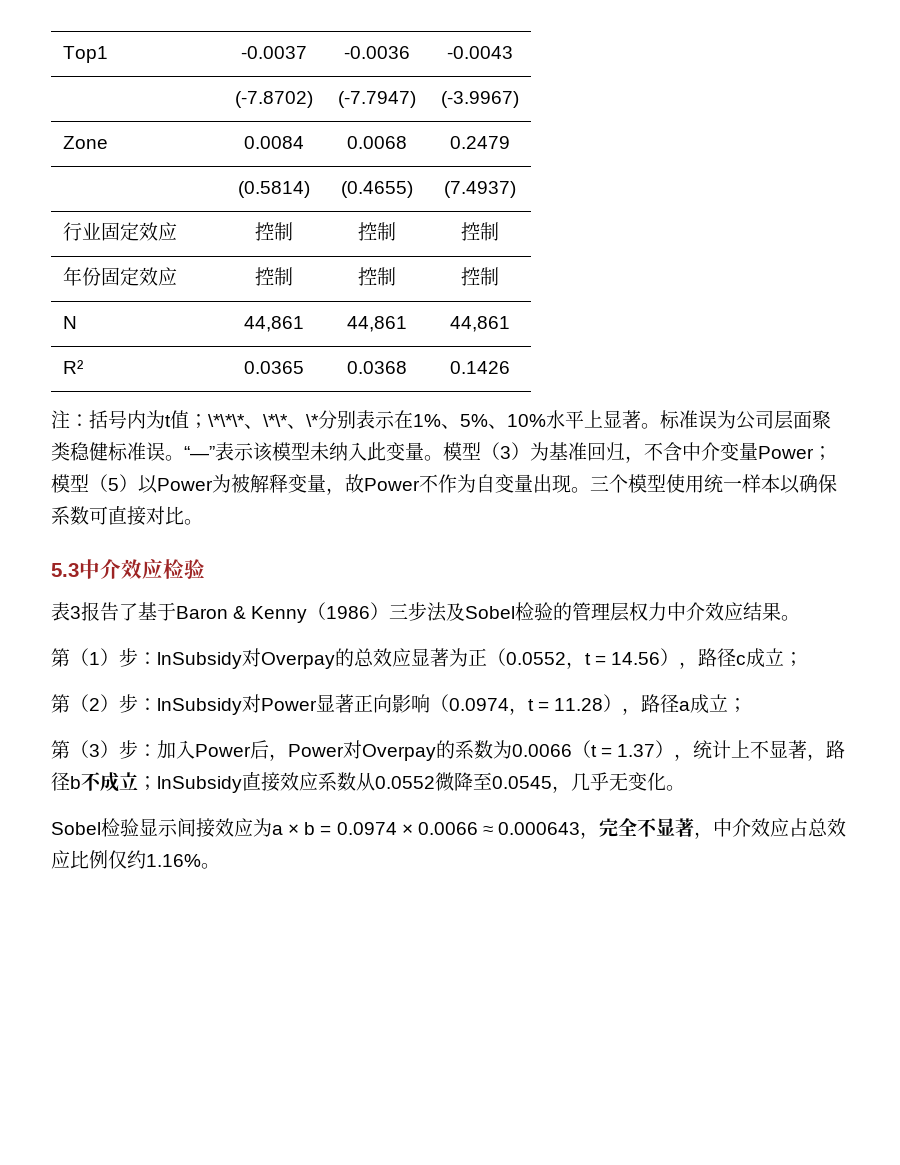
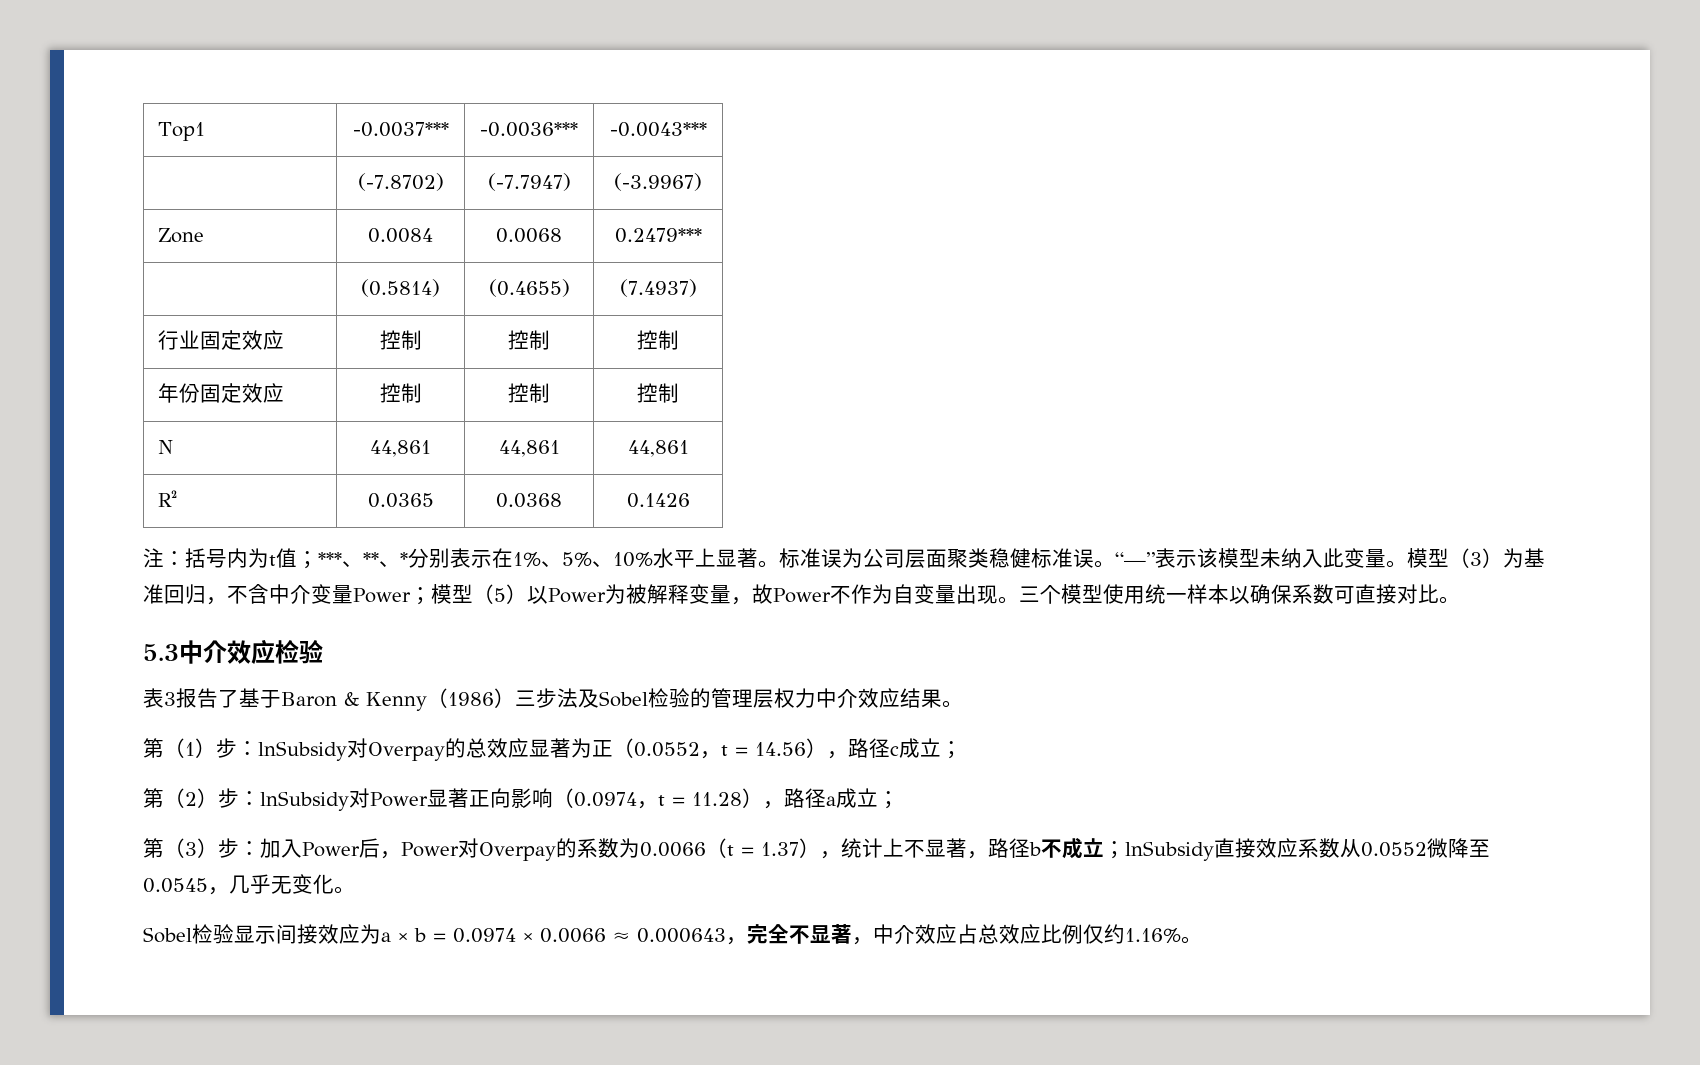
[241,46,307,59] [344,46,410,59] [446,46,513,59] -0.0037 | -0.0036 | -0.0043 -> [352,122,449,137] [480,122,578,137] [609,122,707,137] -0.0037*** | -0.0036*** | -0.0043***
[449,136,510,149] 0.2479 -> [614,228,702,243] 0.2479***
[208,414,319,429] \*\*\*、\*\*、\* -> [318,552,408,567] ***、**、*

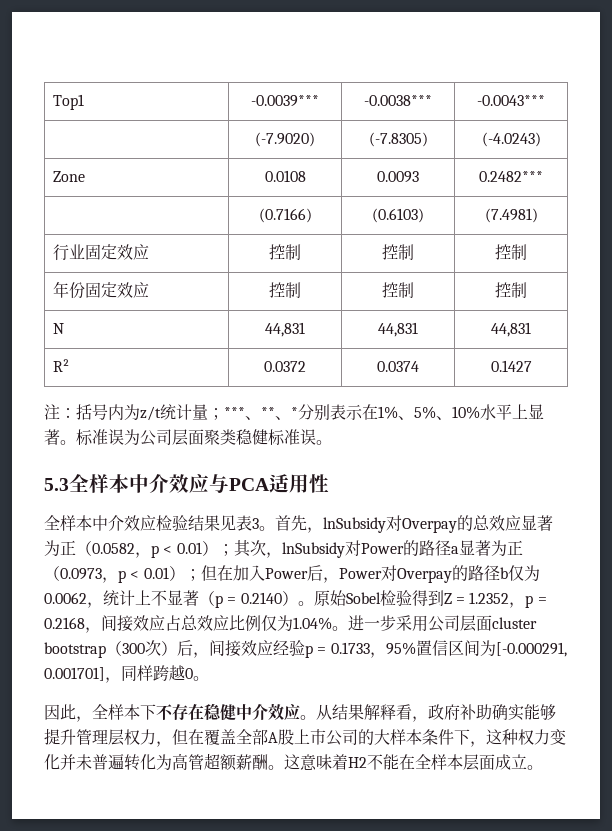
[352,122,449,137] [480,122,578,137] -0.0037*** | -0.0036*** -> [251,95,319,107] [364,95,432,106] -0.0039*** | -0.0038***
[357,173,444,191] [487,173,571,191] [614,173,702,191] [158,228,205,243] [368,228,433,243] [496,228,562,243] [614,228,702,243] [361,279,440,297] [488,279,570,297] [619,279,697,297] (-7.8702) | (-7.7947) | (-3.9967) // Zone | 0.0084 | 0.0068 | 0.2479*** // | (0.5814) | (0.4655) | (7.4937) -> [255,132,315,147] [368,132,428,147] [481,132,541,147] [53,171,86,182] [264,170,306,182] [377,171,419,183] [479,171,543,182] [258,208,312,223] [372,208,424,223] [484,208,538,223] (-7.9020) | (-7.8305) | (-4.0243) // Zone | 0.0108 | 0.0093 | 0.2482*** // | (0.7166) | (0.6103) | (7.4981)
[370,440,431,457] [498,440,560,457] [627,440,689,457] [158,490,178,507] [367,493,434,508] [496,493,562,508] [626,493,690,508] 44,861 | 44,861 | 44,861 // R² | 0.0365 | 0.0368 | 0.1426 -> [265,322,305,337] [378,322,418,337] [491,322,531,337] [53,359,71,372] [264,361,306,372] [377,361,419,372] [490,360,532,372] 44,831 | 44,831 | 44,831 // R² | 0.0372 | 0.0374 | 0.1427
[269,548,297,568] t值 -> [140,404,208,421] z/t统计量
[1115,548,1545,568] [143,584,1460,605] [143,639,323,664] [143,688,963,711] [143,738,258,758] “—”表示该模型未纳入此变量。模型（3）为基准回归，不含中介变量Power；模型（5）以Power为被解释变量，故Power不作为自变量出现。三个模型使用统一样本以确保系数可直接对比。 // 5.3中介效应检验 // 表3报告了基于Baron & Kenny（1986）三步法及Sobel检验的管理层权力中介效应结果。 // 第（1）步： -> [44,474,329,493] [44,515,323,533] // 5.3全样本中介效应与PCA适用性 // 全样本中介效应检验结果见表3。首先，
[634,738,962,759] [143,788,899,811] [143,838,260,858] 0.0552，t = 14.56），路径c成立； // 第（2）步：lnSubsidy对Power显著正向影响（0.0974，t = 11.28），路径a成立； // 第（3）步： -> [92,540,523,558] [44,565,233,583] 0.0582，p < 0.01）；其次，lnSubsidy对Power的路径a显著为正（0.0973，p < 0.01）；但在
[576,837,1490,861] [143,874,355,895] [143,924,1181,945] 系数为0.0066（t = 1.37），统计上不显著，路径b不成立；lnSubsidy直接效应系数从0.0552微降至0.0545，几乎无变化。 // Sobel检验显示间接效应为a × b = 0.0974 × 0.0066 ≈ 0.000643，完全不显著，中介效应占总效应比例仅约1.16% -> [467,565,540,581] [44,590,547,608] [44,615,537,633] [44,640,567,658] [44,665,209,683] [44,703,556,722] [44,728,566,747] [44,753,527,771] 路径b仅为0.0062，统计上不显著（p = 0.2140）。原始Sobel检验得到Z = 1.2352，p = 0.2168，间接效应占总效应比例仅为1.04%。进一步采用公司层面cluster bootstrap（300次）后，间接效应经验p = 0.1733，95%置信区间为[-0.000291, 0.001701]，同样跨越0。 // 因此，全样本下不存在稳健中介效应。从结果解释看，政府补助确实能够提升管理层权力，但在覆盖全部A股上市公司的大样本条件下，这种权力变化并未普遍转化为高管超额薪酬。这意味着H2不能在全样本层面成立

